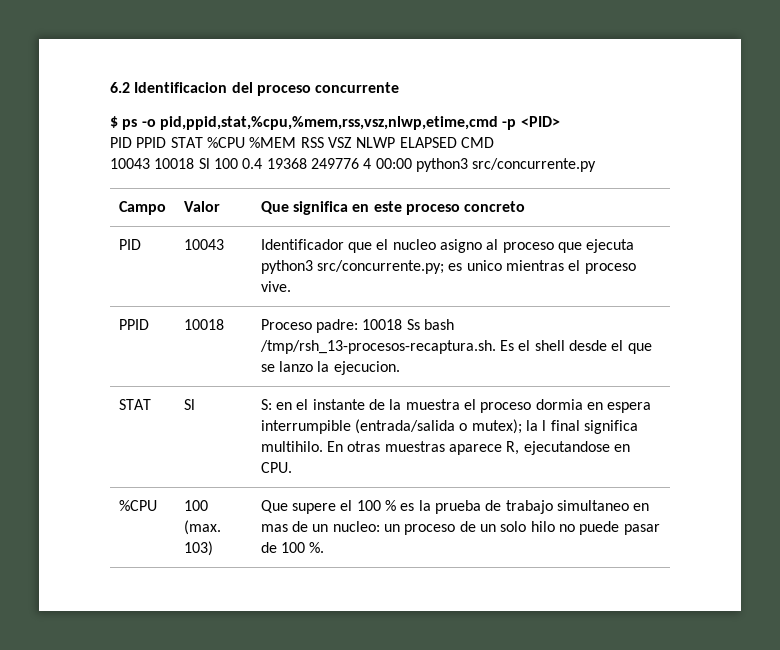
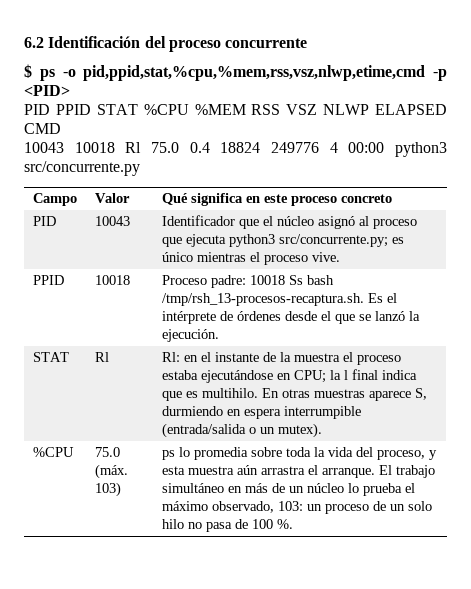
[134,82,228,93] Identificacion -> [48,36,141,48] Identificación
[198,158,307,169] Sl 100 0.4 19368 -> [125,142,261,153] Rl 75.0 0.4 18824
[260,201,289,214] Que -> [161,193,188,205] Qué
[392,239,483,253] nucleo asigno -> [276,216,355,229] núcleo asignó
[466,260,502,271] unico -> [161,252,193,262] único
[534,340,565,351] shell -> [161,311,281,324] intérprete de órdenes
[279,361,400,375] lanzo la ejecucion. -> [374,311,420,321] [161,329,219,342] lanzó la ejecución.
[183,399,195,410] [260,399,272,410] Sl | S: -> [94,352,109,362] [161,352,180,362] Rl | Rl:
[535,399,583,410] dormia -> [161,369,417,383] [161,388,427,401] [161,406,223,416] estaba ejecutándose en CPU; la l final indica que es multihilo. En otras muestras aparece S, durmiendo
[471,419,639,434] [260,441,631,455] [260,462,292,473] mutex); la l final significa multihilo. En otras muestras aparece R, ejecutandose en CPU. -> [259,423,322,438] un mutex).
[183,500,208,511] [183,520,221,535] 100 (max. -> [94,447,120,457] [94,464,128,479] 75.0 (máx.
[260,500,650,514] [260,521,380,532] Que supere el 100 % es la prueba de trabajo simultaneo en mas de un nucleo: -> [161,447,437,460] [161,465,435,478] [161,483,415,496] [161,501,303,513] ps lo promedia sobre toda la vida del proceso, y esta muestra aún arrastra el arranque. El trabajo simultáneo en más de un núcleo lo prueba el máximo observado, 103:
[579,521,660,535] puede pasar -> [205,522,232,532] pasa

